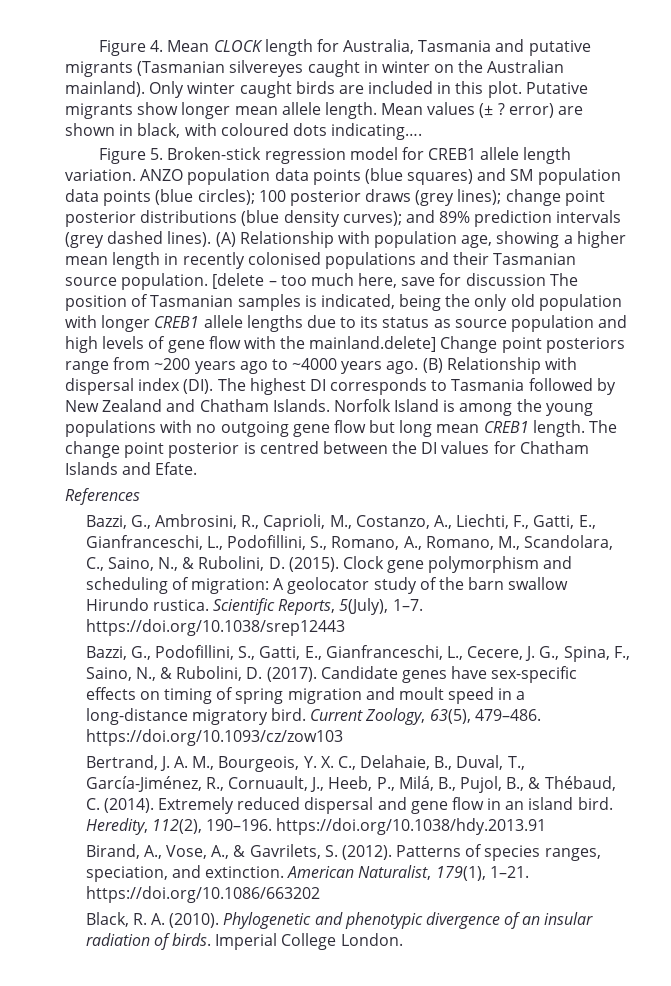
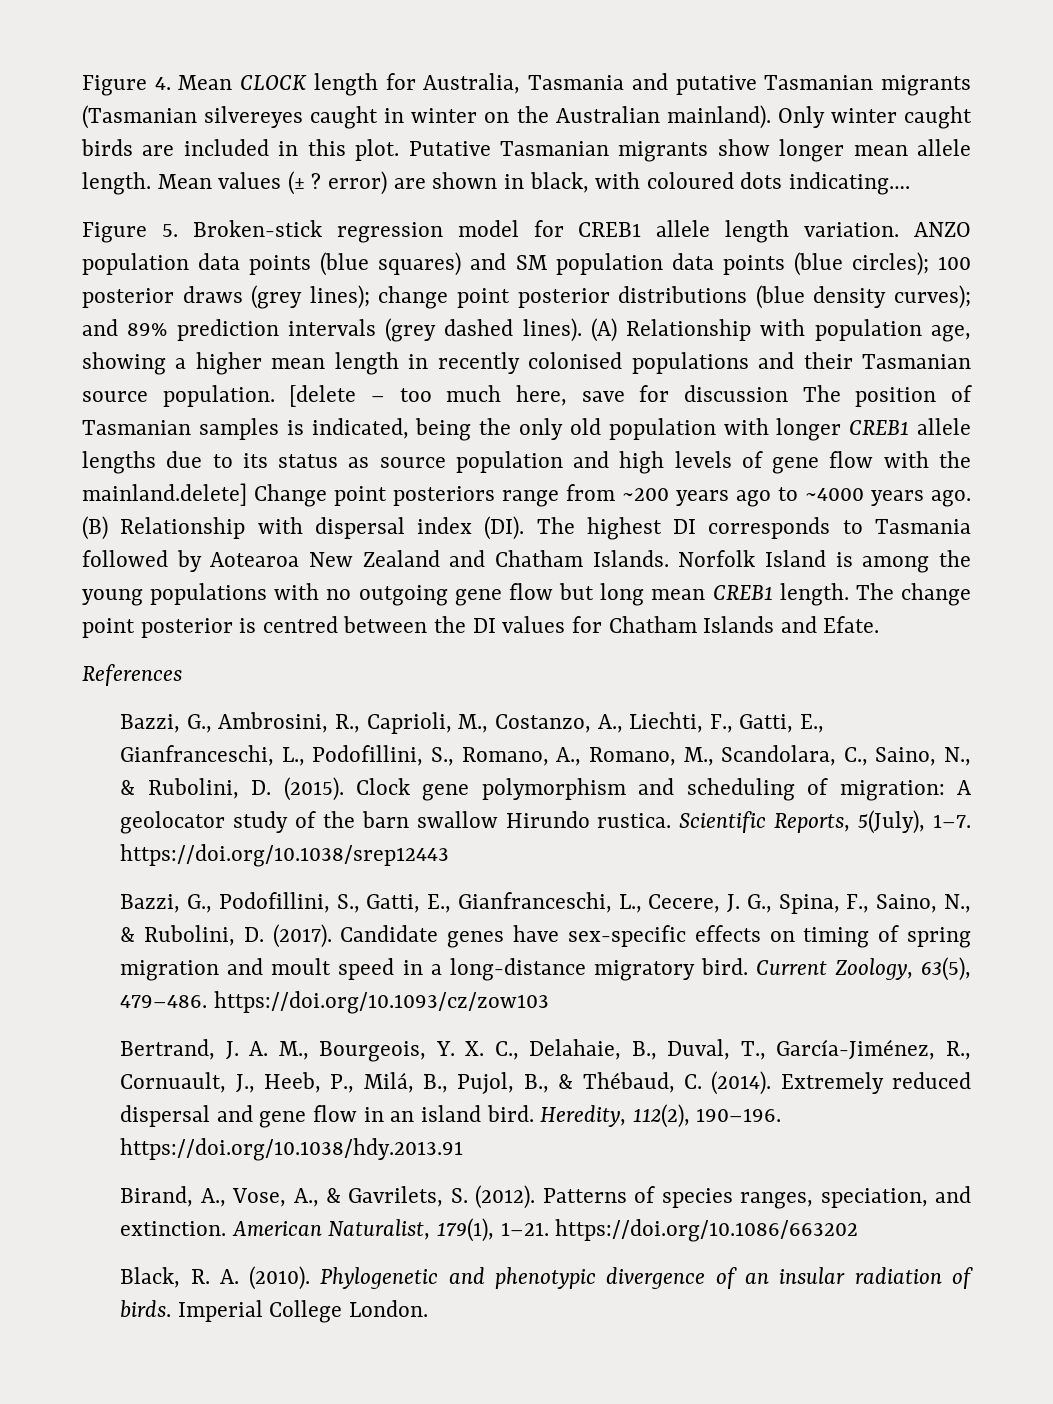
(591, 48) none -> [764,75,874,90] Tasmanian
(588, 88) none -> [499,141,609,156] Tasmanian
(616, 386) none -> [210,552,300,567] Aotearoa

